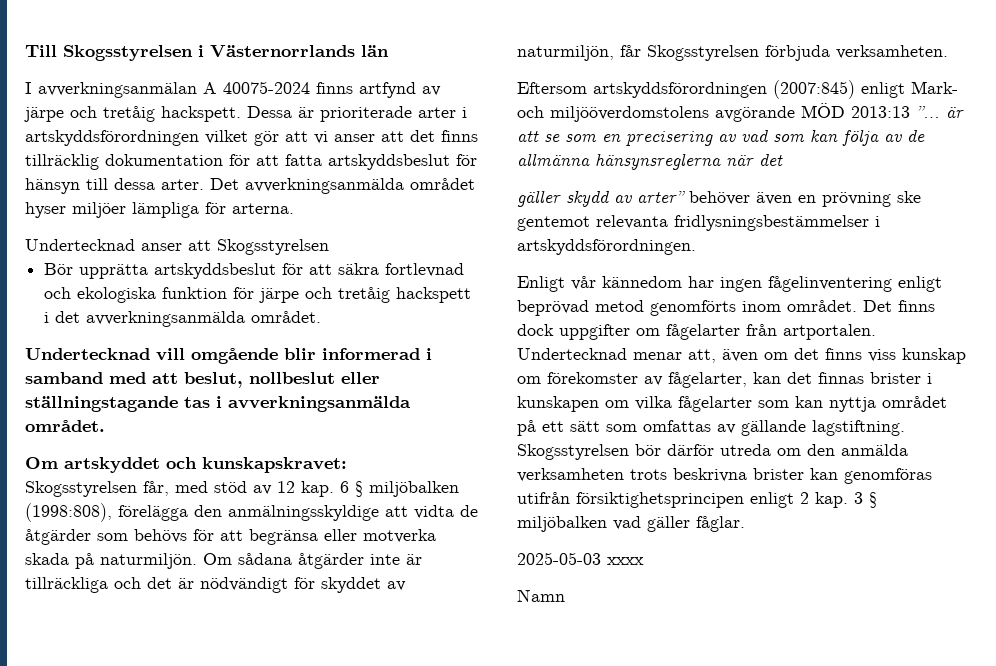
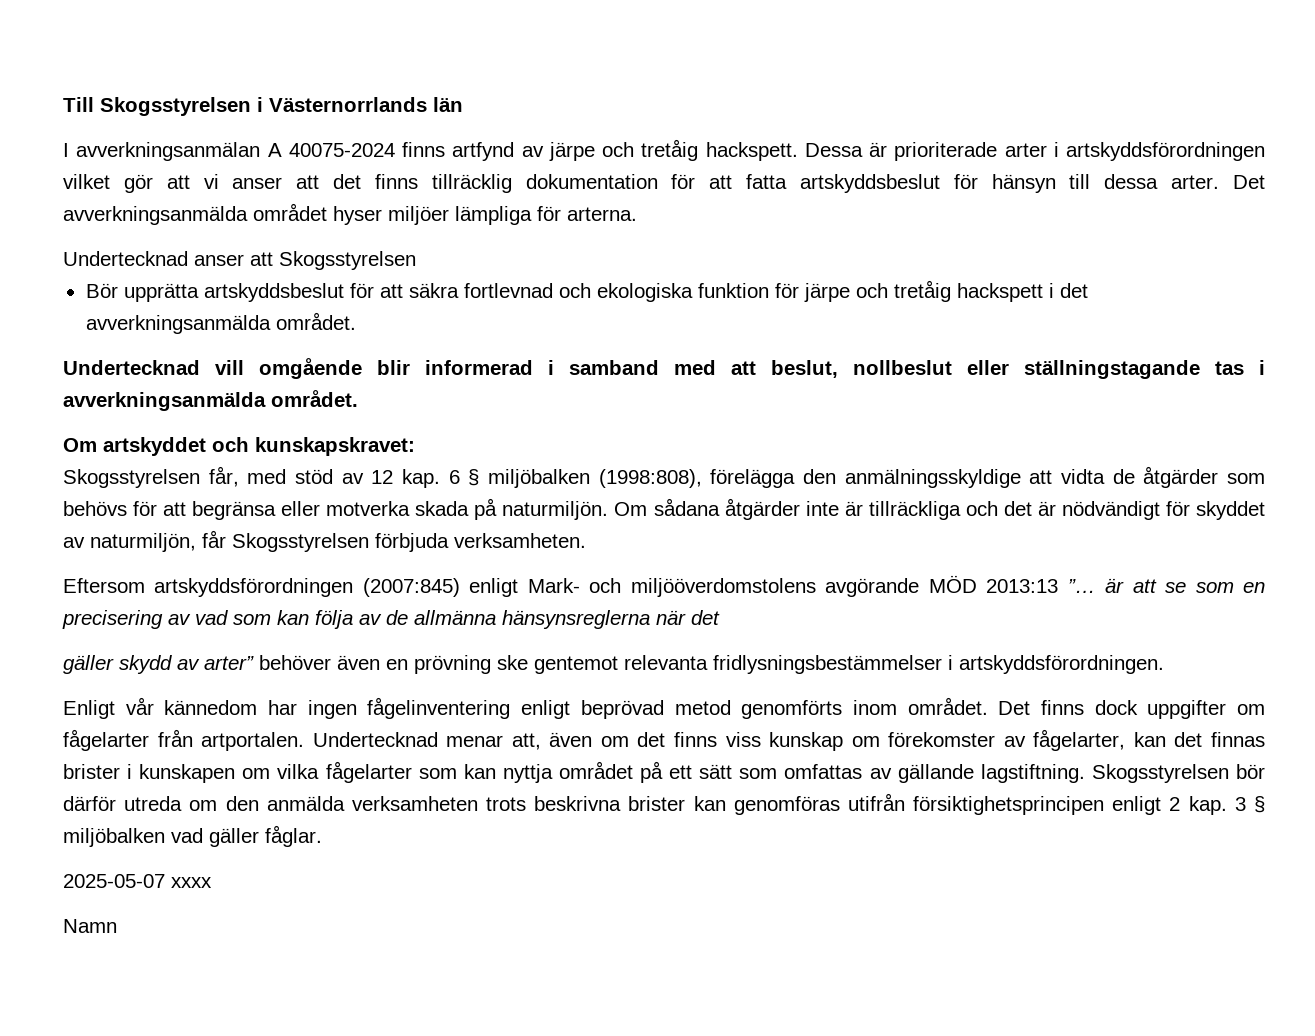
[517,552,601,565] 2025-05-03 -> [63,874,165,888] 2025-05-07

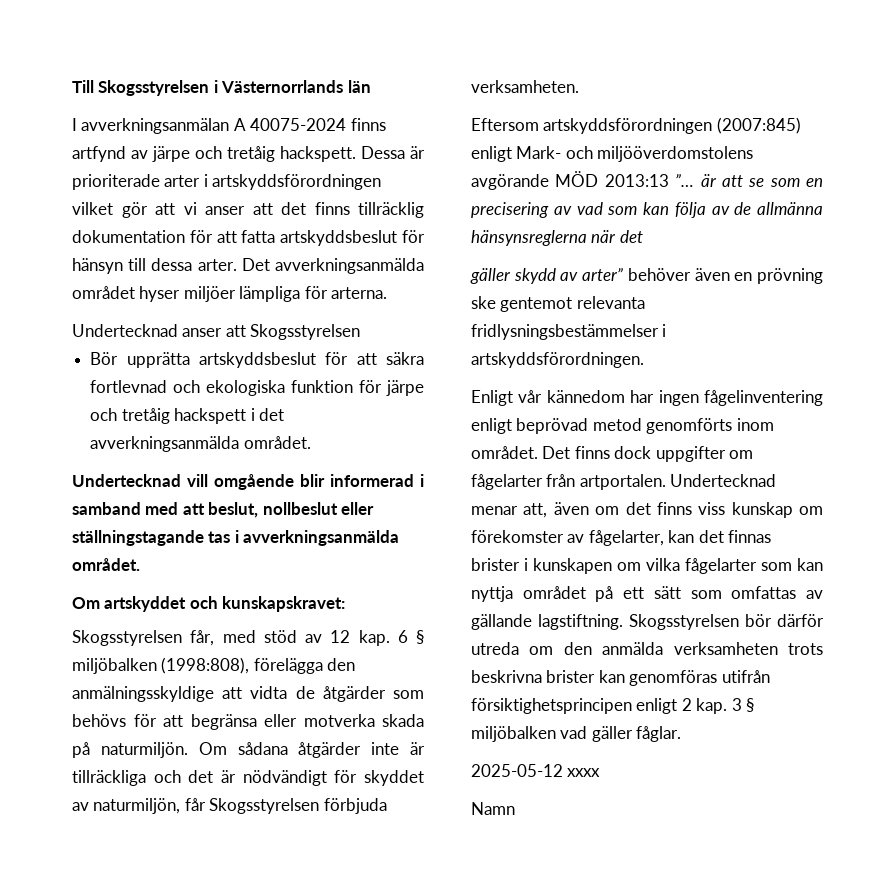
[63,874,165,888] 2025-05-07 -> [471,764,563,777] 2025-05-12

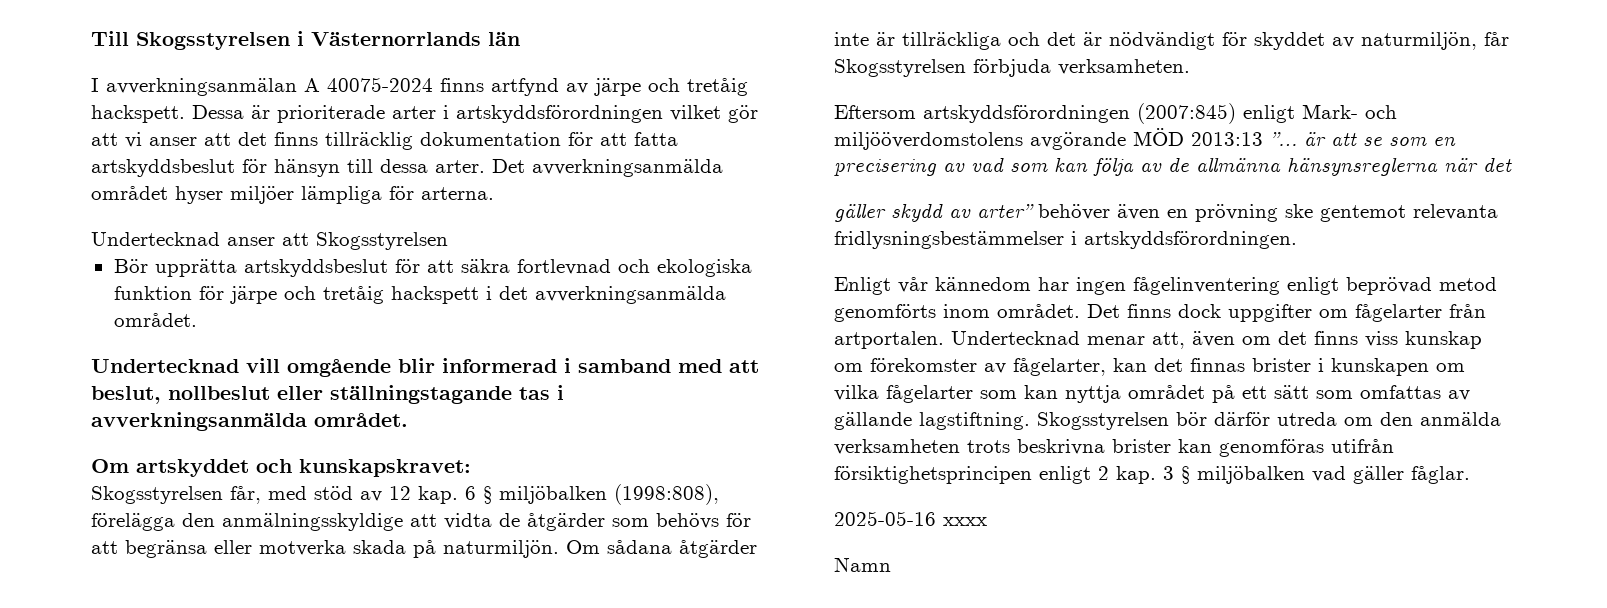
[471,764,563,777] 2025-05-12 -> [834,511,936,526] 2025-05-16

